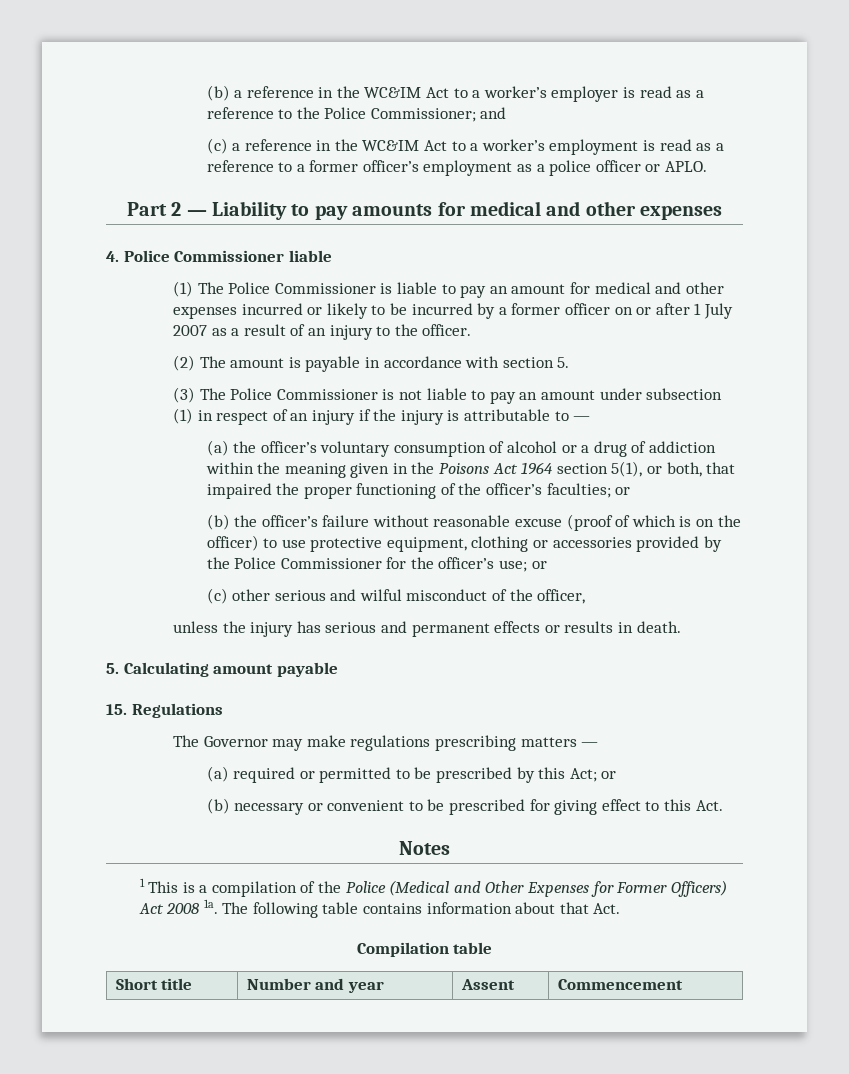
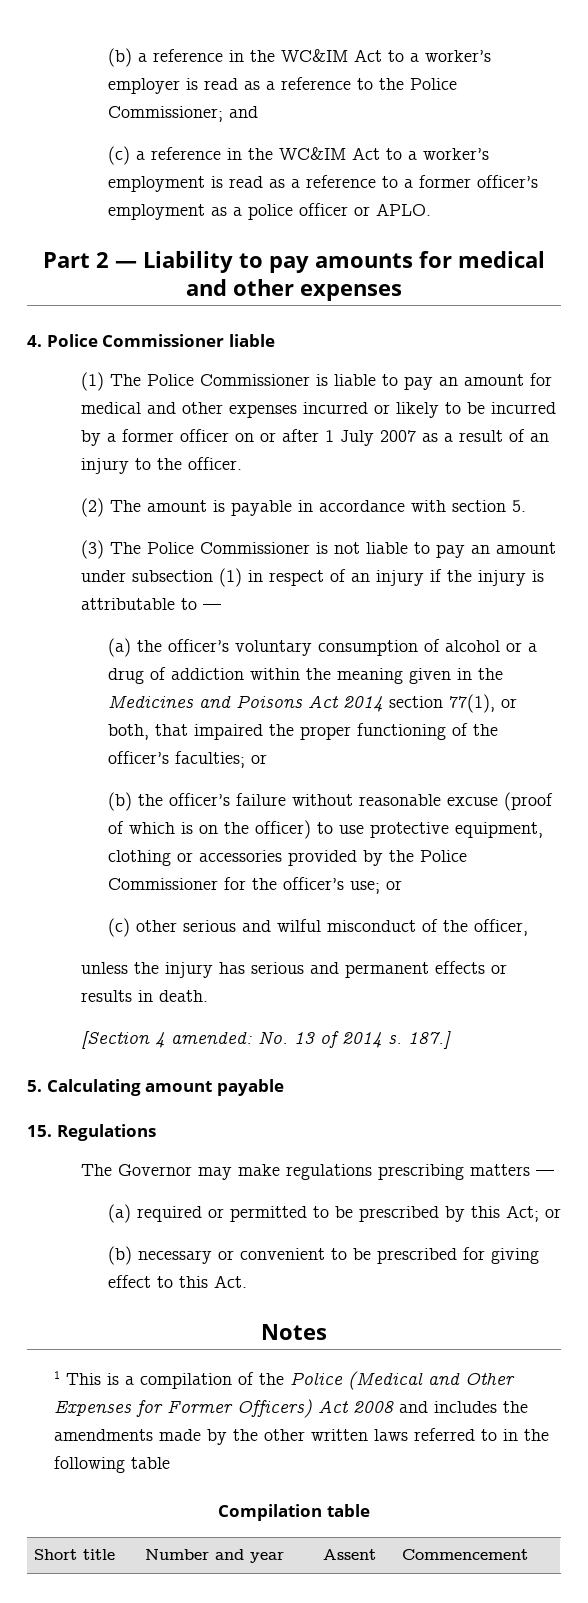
[439,461,643,477] Poisons Act 1964 section 5(1), -> [107,694,495,713] Medicines and Poisons Act 2014 section 77(1),
(681, 627) none -> [80,1030,451,1049] // [Section 4 amended: No. 13 of 2014 s. 187.]
[203,899,621,918] 1a. The following table contains information about that Act. -> [398,1401,528,1413] [53,1428,549,1445] [53,1456,170,1473] and includes the amendments made by the other written laws referred to in the following table

